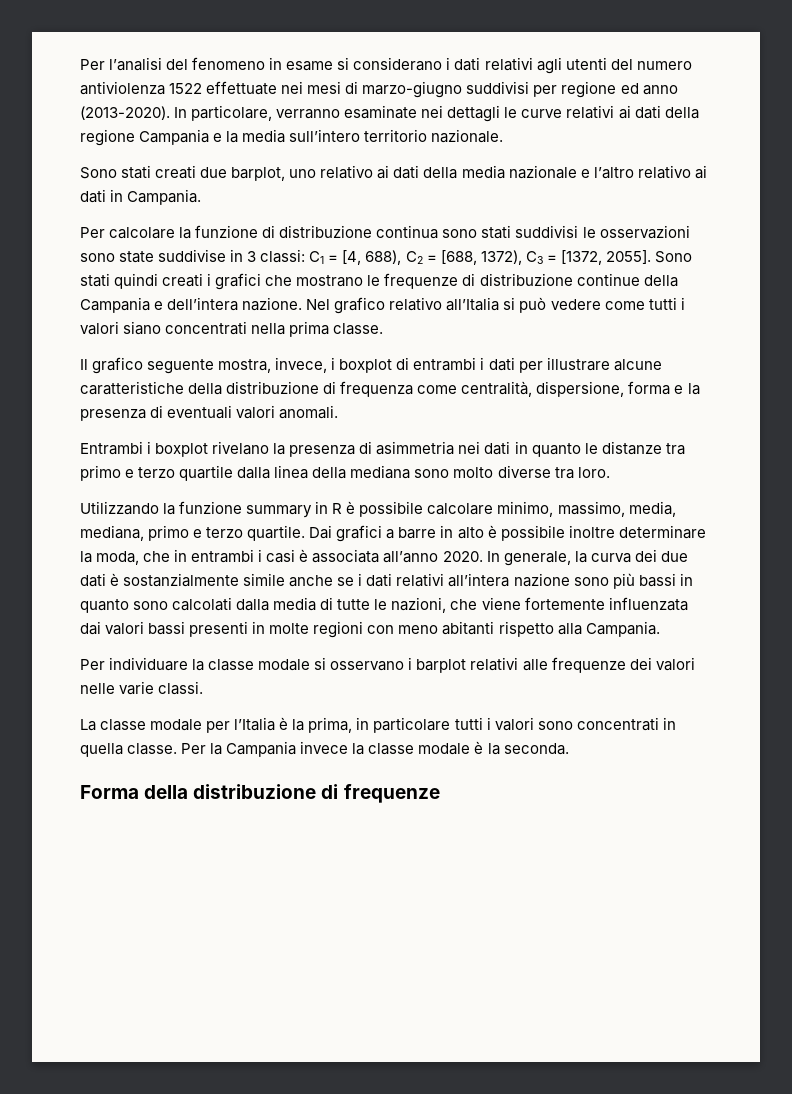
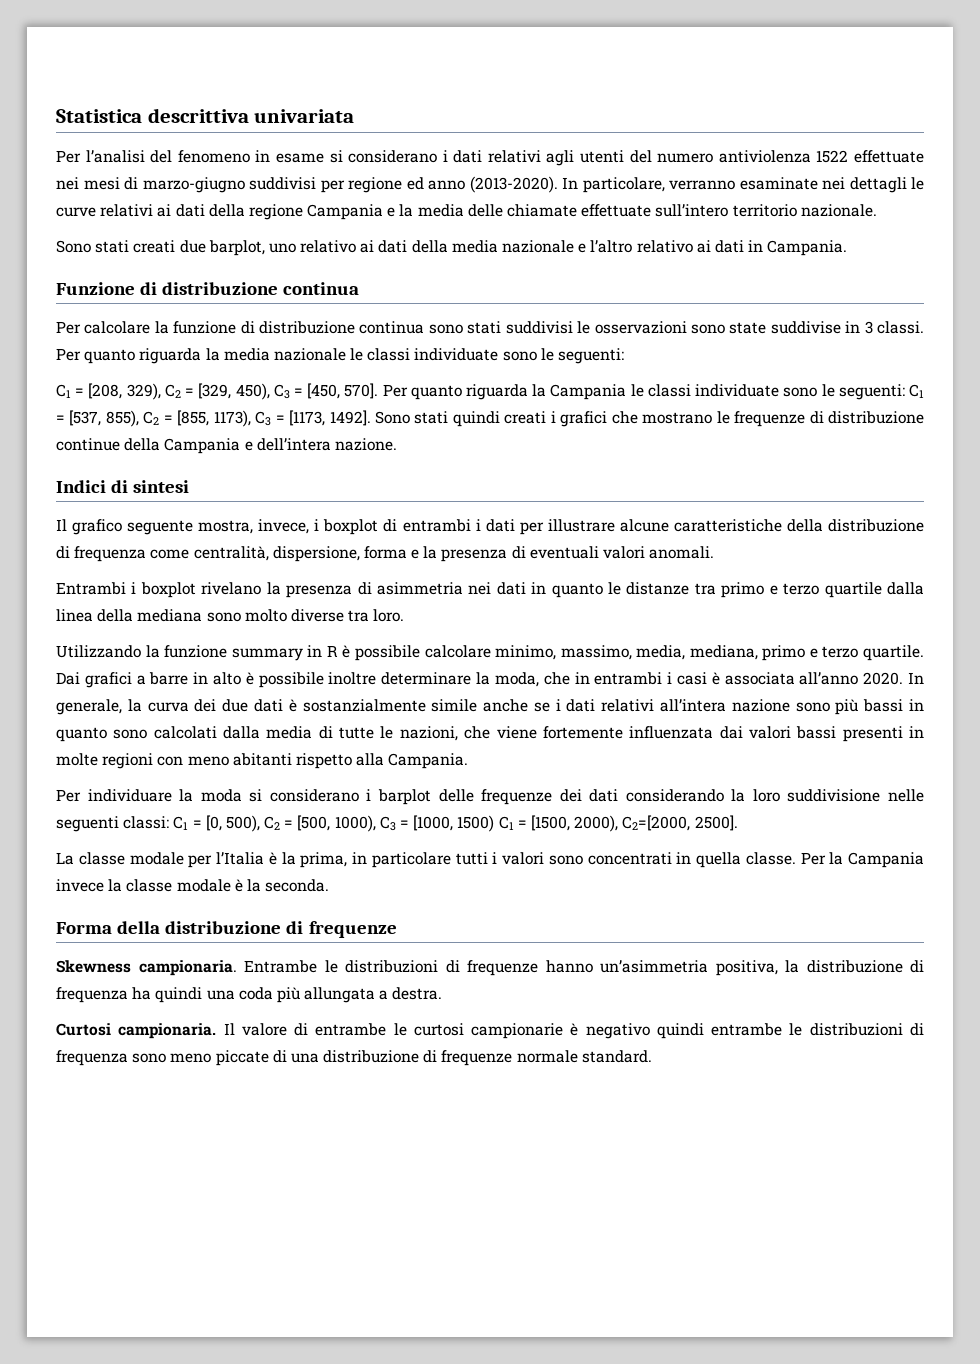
(80, 64) none -> [56,108,355,123] Statistica descrittiva univariata //
(286, 136) none -> [467,204,652,217] delle chiamate effettuate
(202, 197) none -> [56,282,360,295] // Funzione di distribuzione continua
[260,249,651,265] classi: C1 = [4, 688), C2 = [688, 1372), C3 = [1372, 2055]. -> [876,321,924,334] [56,348,625,364] [56,383,925,400] [56,410,371,427] classi. Per quanto riguarda la media nazionale le classi individuate sono le seguenti: // C1 = [208, 329), C2 = [329, 450), C3 = [450, 570]. Per quanto riguarda la Campania le classi individuate sono le seguenti: C1 = [537, 855), C2 = [855, 1173), C3 = [1173, 1492].
[306,297,685,314] [80,321,384,337] Nel grafico relativo all’Italia si può vedere come tutti i valori siano concentrati nella prima classe. -> [56,480,190,493] // Indici di sintesi
[208,657,695,673] [80,681,204,695] classe modale si osservano i barplot relativi alle frequenze dei valori nelle varie classi. -> [200,789,924,805] [56,815,738,832] moda si considerano i barplot delle frequenze dei dati considerando la loro suddivisione nelle seguenti classi: C1 = [0, 500), C2 = [500, 1000), C3 = [1000, 1500) C1 = [1500, 2000), C2=[2000, 2500].
(440, 793) none -> [56,960,924,976] [56,987,443,1003] [56,1023,924,1039] [56,1050,652,1066] // Skewness campionaria. Entrambe le distribuzioni di frequenze hanno un’asimmetria positiva, la distribuzione di frequenza ha quindi una coda più allungata a destra. // Curtosi campionaria. Il valore di entrambe le curtosi campionarie è negativo quindi entrambe le distribuzioni di frequenza sono meno piccate di una distribuzione di frequenze normale standard.

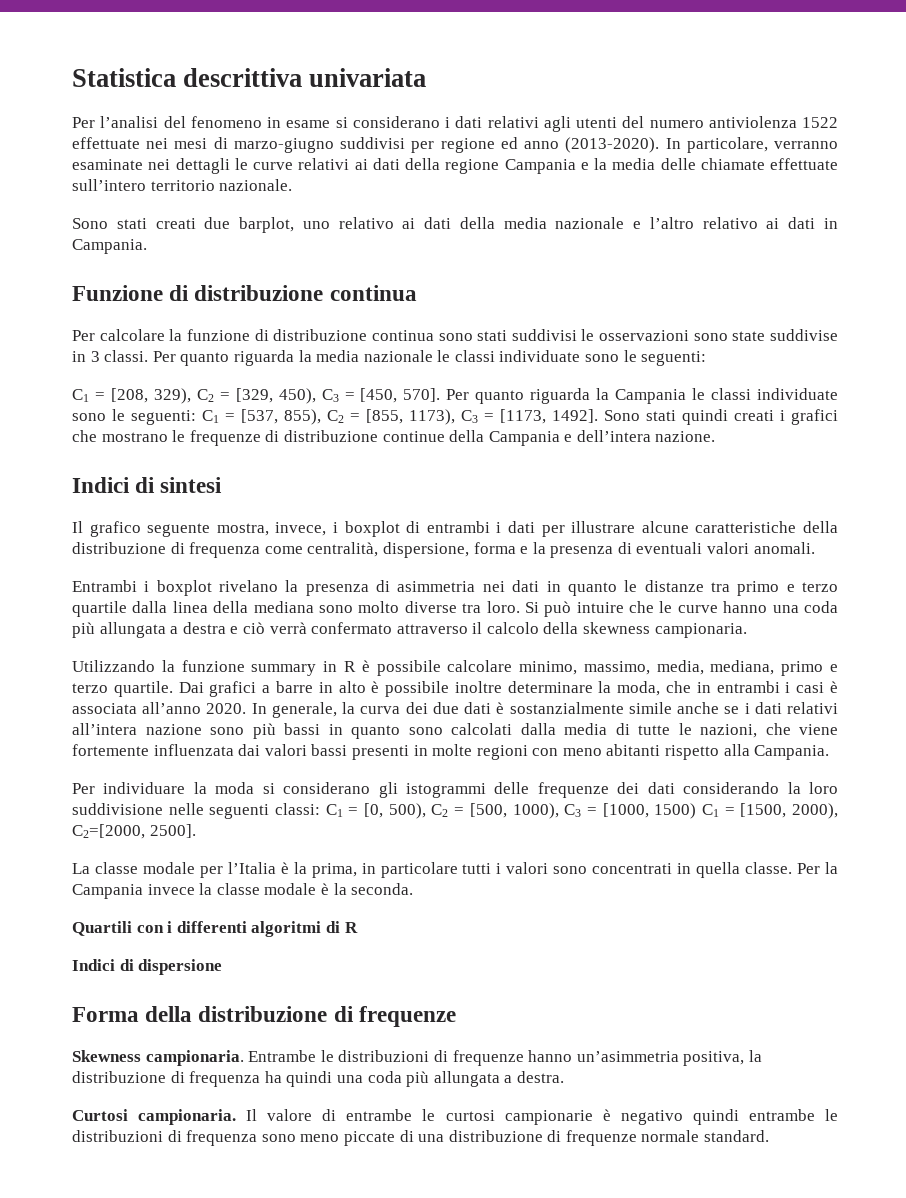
(405, 615) none -> [524,601,839,617] [72,622,747,638] Si può intuire che le curve hanno una coda più allungata a destra e ciò verrà confermato attraverso il calcolo della skewness campionaria.
[366,789,431,805] i barplot -> [378,782,486,798] gli istogrammi
(330, 885) none -> [72,921,358,937] [72,959,223,975] // Quartili con i differenti algoritmi di R // Indici di dispersione

